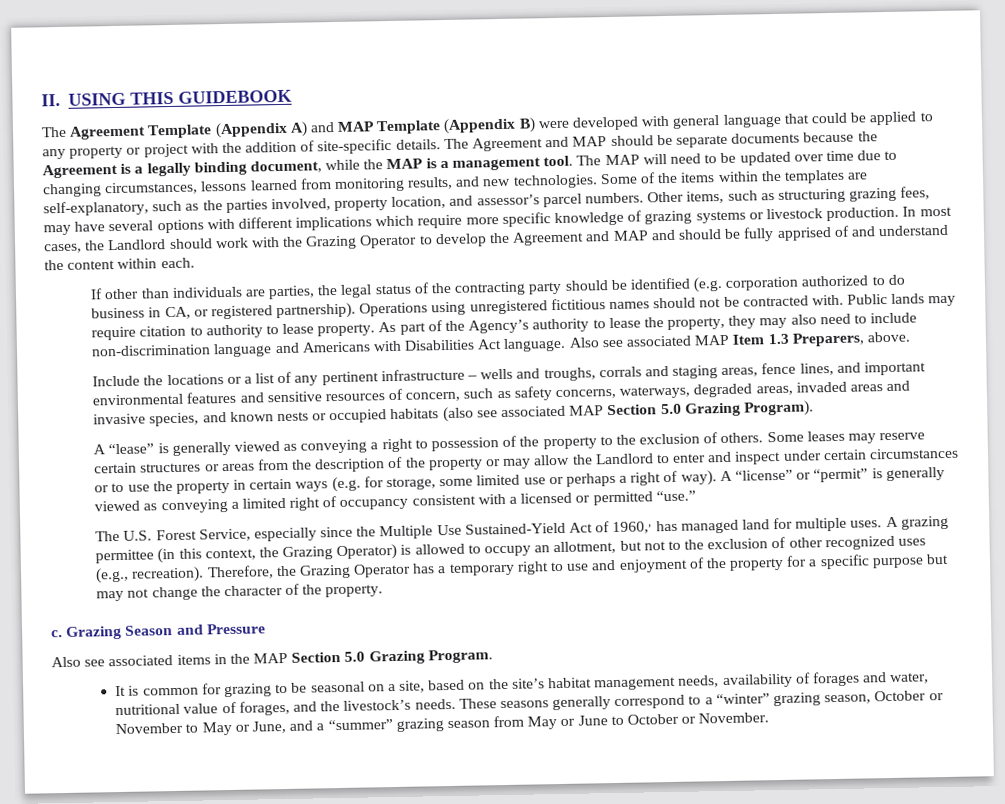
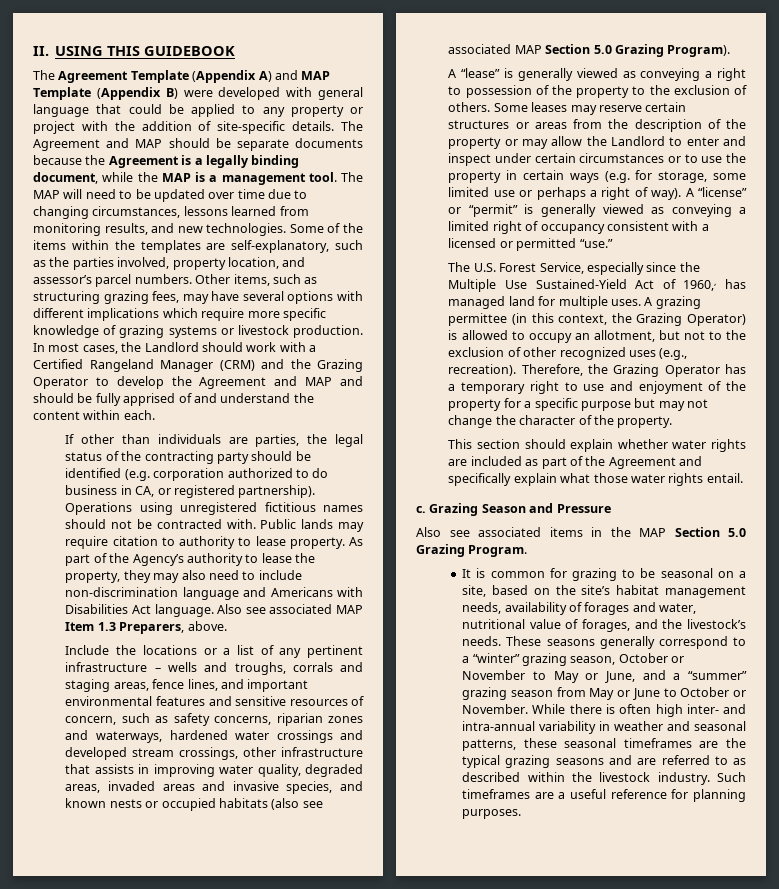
(280, 242) none -> [309,345,316,352] [33,359,284,372] a Certified Rangeland Manager (CRM) and
[619,385,691,399] waterways, -> [276,713,363,726] [65,730,364,743] [65,747,363,760] [65,764,301,777] riparian zones and waterways, hardened water crossings and developed stream crossings, other infrastructure that assists in improving water quality,
(384, 591) none -> [448,439,746,452] [448,456,703,469] [448,473,743,486] // This section should explain whether water rights are included as part of the Agreement and specifically explain what those water rights entail.
(770, 718) none -> [532,704,746,717] [462,721,746,734] [462,738,746,751] [462,755,746,768] [462,772,746,785] [462,789,746,802] [462,809,522,819] While there is often high inter- and intra-annual variability in weather and seasonal patterns, these seasonal timeframes are the typical grazing seasons and are referred to as described within the livestock industry. Such timeframes are a useful reference for planning purposes.

